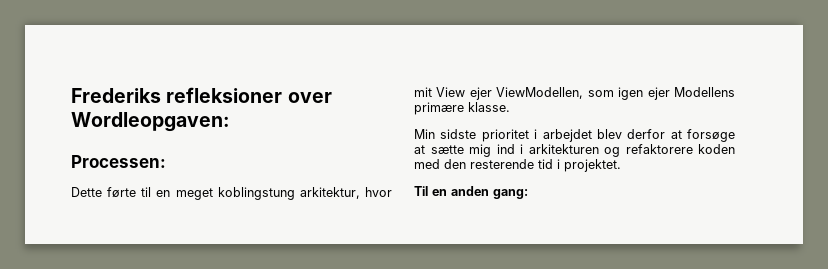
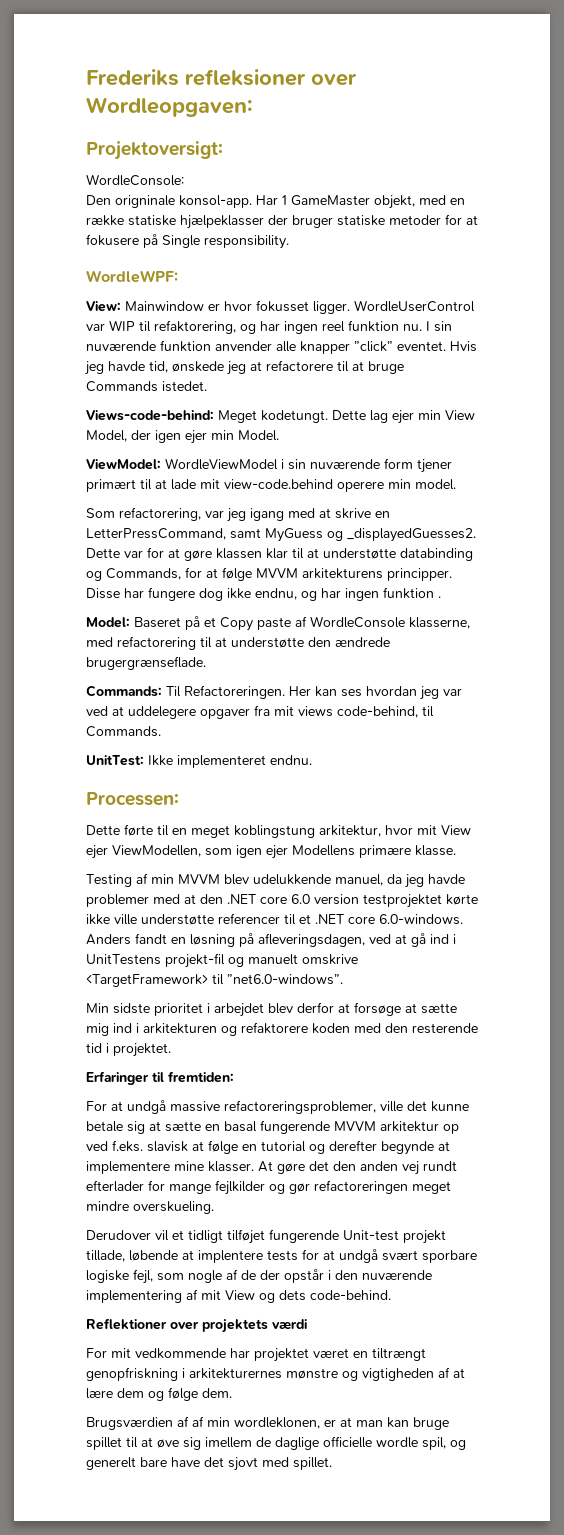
(230, 122) none -> [86,141,223,160] [86,174,184,186] [86,195,465,209] [86,214,478,229] [86,234,289,249] [86,270,178,283] [86,300,475,314] [86,320,452,334] [86,340,477,354] [85,360,404,375] [86,381,207,392] [86,410,475,424] [86,430,279,444] [86,458,452,473] [86,479,456,492] [86,507,390,522] [86,528,476,542] [86,547,473,561] [86,567,452,581] [86,587,441,601] [86,616,470,631] [86,636,390,650] [86,656,206,670] [86,685,462,700] [86,705,434,719] [86,726,161,737] [86,755,312,768] // Projektoversigt: // WordleConsole: // Den origninale konsol-app. Har 1 GameMaster objekt, med en række statiske hjælpeklasser der bruger statiske metoder for at fokusere på Single responsibility. // WordleWPF: // View: Mainwindow er hvor fokusset ligger. WordleUserControl var WIP til refaktorering, og har ingen reel funktion nu. I sin nuværende funktion anvender alle knapper ”click” eventet. Hvis jeg havde tid, ønskede jeg at refactorere til at bruge Commands istedet. // Views-code-behind: Meget kodetungt. Dette lag ejer min View Model, der igen ejer min Model. // ViewModel: WordleViewModel i sin nuværende form tjener primært til at lade mit view-code.behind operere min model. // Som refactorering, var jeg igang med at skrive en LetterPressCommand, samt MyGuess og _displayedGuesses2. Dette var for at gøre klassen klar til at understøtte databinding og Commands, for at følge MVVM arkitekturens principper. Disse har fungere dog ikke endnu, og har ingen funktion . // Model: Baseret på et Copy paste af WordleConsole klasserne, med refactorering til at understøtte den ændrede brugergrænseflade. // Commands: Til Refactoreringen. Her kan ses hvordan jeg var ved at uddelegere opgaver fra mit views code-behind, til Commands. // UnitTest: Ikke implementeret endnu.
(510, 107) none -> [86,873,465,888] [86,894,478,908] [86,913,463,925] [86,933,456,947] [86,953,358,968] [86,974,343,987] // Testing af min MVVM blev udelukkende manuel, da jeg havde problemer med at den .NET core 6.0 version testprojektet kørte ikke ville understøtte referencer til et .NET core 6.0-windows. Anders fandt en løsning på afleveringsdagen, ved at gå ind i UnitTestens projekt-fil og manuelt omskrive <TargetFramework> til ”net6.0-windows”.
[414,186,528,199] Til en anden gang: -> [86,1071,234,1085] [86,1100,469,1114] [86,1120,459,1134] [86,1140,450,1155] [86,1161,457,1175] [86,1180,451,1195] [86,1201,214,1214] [86,1229,446,1244] [86,1249,477,1263] [86,1269,432,1284] [86,1289,391,1303] [86,1318,307,1333] [86,1348,426,1362] [86,1367,465,1381] [86,1387,232,1401] [86,1416,449,1430] [86,1436,466,1450] [86,1457,332,1471] Erfaringer til fremtiden: // For at undgå massive refactoreringsproblemer, ville det kunne betale sig at sætte en basal fungerende MVVM arkitektur op ved f.eks. slavisk at følge en tutorial og derefter begynde at implementere mine klasser. At gøre det den anden vej rundt efterlader for mange fejlkilder og gør refactoreringen meget mindre overskueling. // Derudover vil et tidligt tilføjet fungerende Unit-test projekt tillade, løbende at implentere tests for at undgå svært sporbare logiske fejl, som nogle af de der opstår i den nuværende implementering af mit View og dets code-behind. // Reflektioner over projektets værdi // For mit vedkommende har projektet været en tiltrængt genopfriskning i arkitekturernes mønstre og vigtigheden af at lære dem og følge dem. // Brugsværdien af af min wordleklonen, er at man kan bruge spillet til at øve sig imellem de daglige officielle wordle spil, og generelt bare have det sjovt med spillet.

